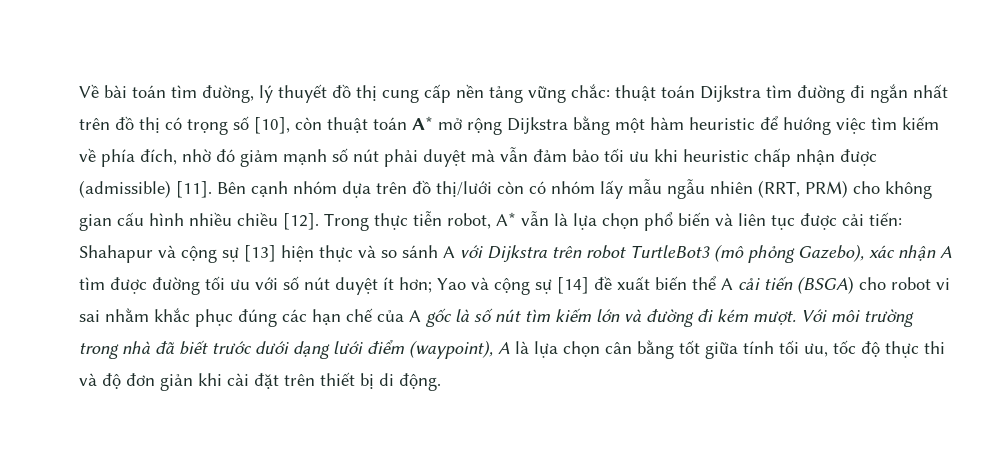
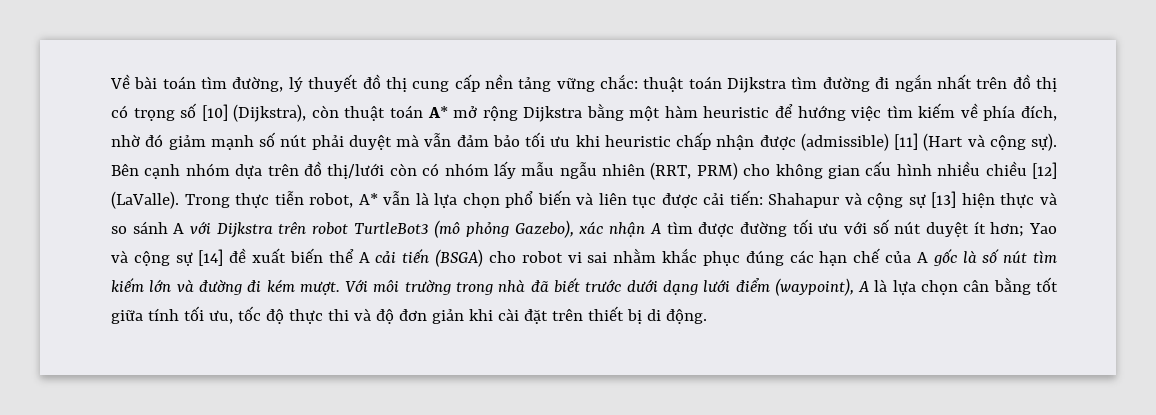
[254,117,290,134] [10], -> [201,104,307,122] [10] (Dijkstra),
[176,181,212,198] [11]. -> [894,133,1057,151] [11] (Hart và cộng sự).
[283,213,319,230] [12]. -> [1032,162,1058,179] [111,191,179,209] [12] (LaValle).

